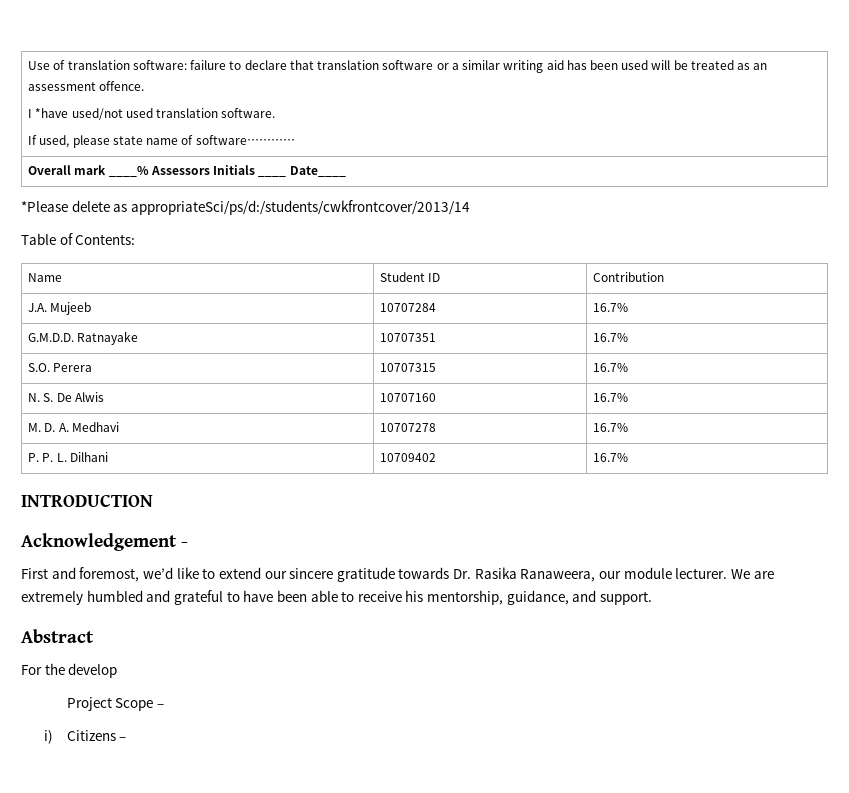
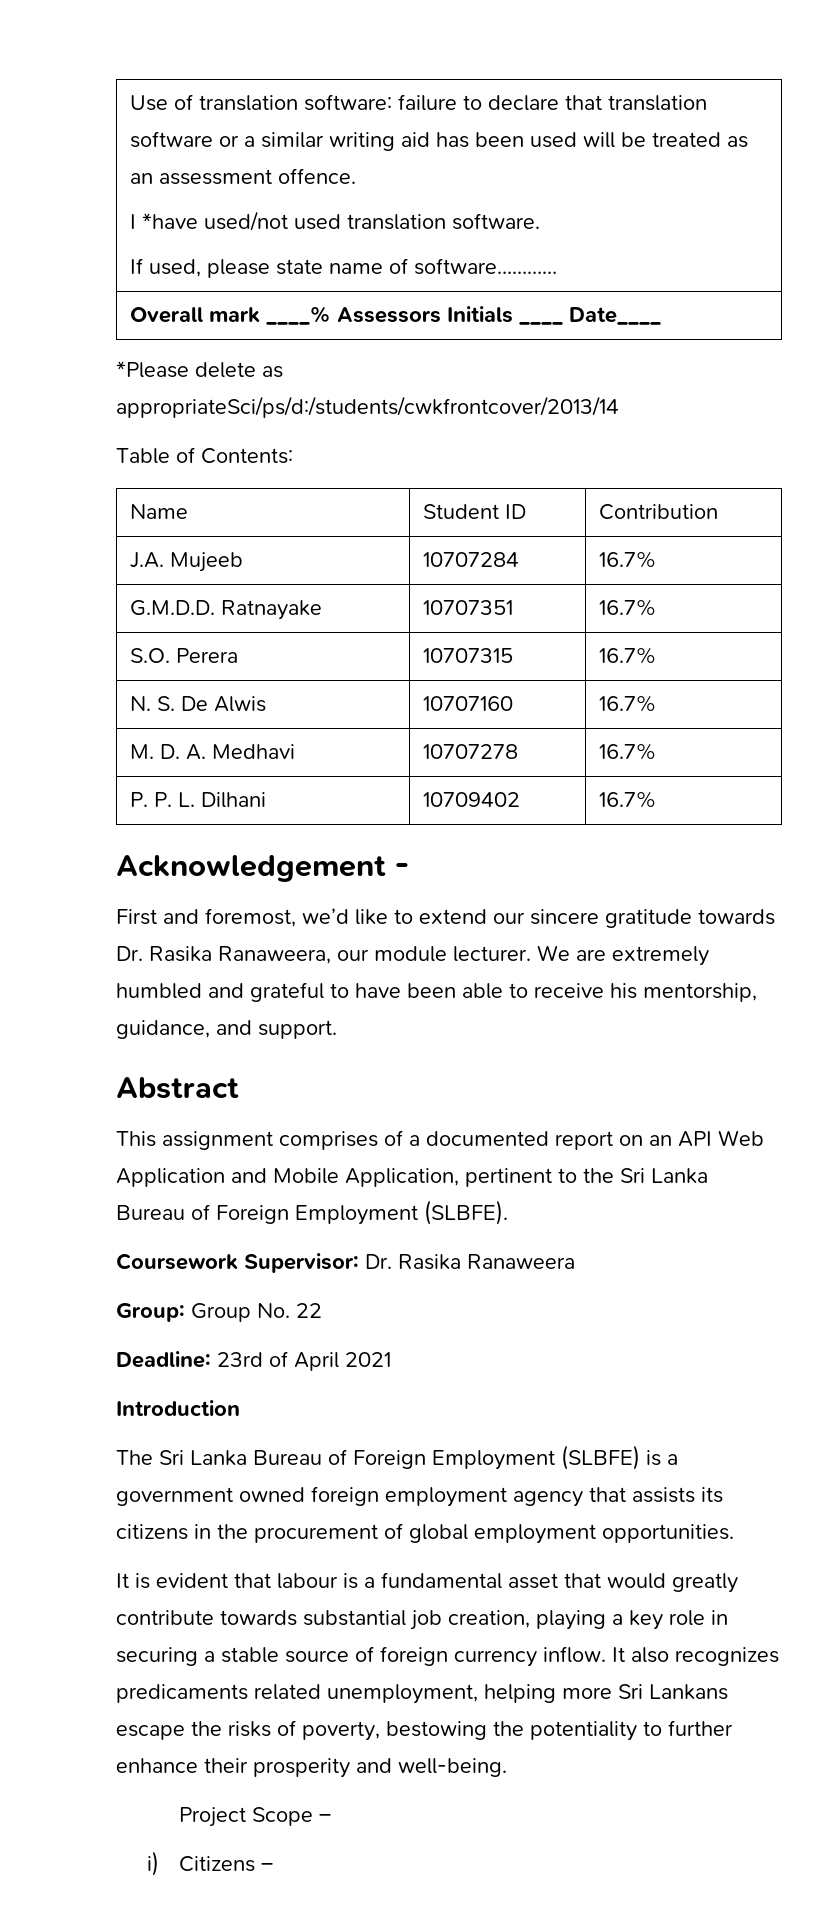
[21,494,153,507] // INTRODUCTION -> (656, 799) none
[21,663,118,678] For the develop -> [116,1130,764,1150] [116,1168,708,1187] [116,1200,508,1225] [116,1253,575,1273] [116,1303,322,1322] [116,1351,391,1371] [116,1400,240,1416] [116,1445,678,1470] [116,1486,723,1507] [116,1523,734,1544] [116,1572,738,1593] [116,1610,728,1630] [116,1646,779,1667] [116,1684,728,1704] [116,1720,733,1741] [116,1758,507,1778] This assignment comprises of a documented report on an API Web Application and Mobile Application, pertinent to the Sri Lanka Bureau of Foreign Employment (SLBFE). // Coursework Supervisor: Dr. Rasika Ranaweera // Group: Group No. 22 // Deadline: 23rd of April 2021 // Introduction // The Sri Lanka Bureau of Foreign Employment (SLBFE) is a government owned foreign employment agency that assists its citizens in the procurement of global employment opportunities. // It is evident that labour is a fundamental asset that would greatly contribute towards substantial job creation, playing a key role in securing a stable source of foreign currency inflow. It also recognizes predicaments related unemployment, helping more Sri Lankans escape the risks of poverty, bestowing the potentiality to further enhance their prosperity and well-being.

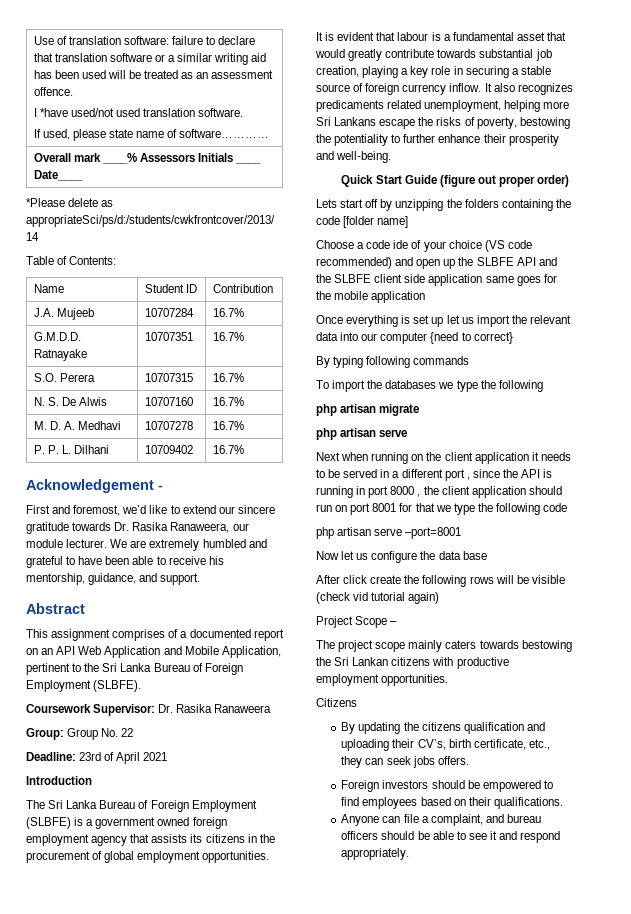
[178,1807,331,1827] [147,1851,273,1876] Project Scope – // i) Citizens – -> [341,175,570,187] [316,199,571,211] [316,216,409,228] [316,240,532,252] [316,257,557,269] [316,274,557,286] [316,291,426,303] [316,315,571,327] [316,332,513,344] [316,356,470,368] [316,380,543,392] [316,404,420,416] [316,428,408,440] [316,452,571,464] [316,469,553,481] [316,486,562,498] [316,503,568,515] [316,527,462,539] [316,551,487,563] [316,575,565,587] [316,592,440,604] [316,616,398,628] [316,640,572,652] [316,657,509,669] [316,674,449,686] [316,698,357,707] [341,722,545,734] [341,739,550,751] [341,756,469,768] [341,780,553,792] [341,797,563,809] [341,814,541,826] [341,831,561,843] [341,848,410,860] Quick Start Guide (figure out proper order) // Lets start off by unzipping the folders containing the code [folder name] // Choose a code ide of your choice (VS code recommended) and open up the SLBFE API and the SLBFE client side application same goes for the mobile application // Once everything is set up let us import the relevant data into our computer {need to correct} // By typing following commands // To import the databases we type the following // php artisan migrate // php artisan serve // Next when running on the client application it needs to be served in a different port , since the API is running in port 8000 , the client application should run on port 8001 for that we type the following code // php artisan serve –port=8001 // Now let us configure the data base // After click create the following rows will be visible (check vid tutorial again) // Project Scope – // The project scope mainly caters towards bestowing the Sri Lankan citizens with productive employment opportunities. // Citizens // By updating the citizens qualification and uploading their CV’s, birth certificate, etc., they can seek jobs offers. // Foreign investors should be empowered to find employees based on their qualifications. // Anyone can file a complaint, and bureau officers should be able to see it and respond appropriately.

